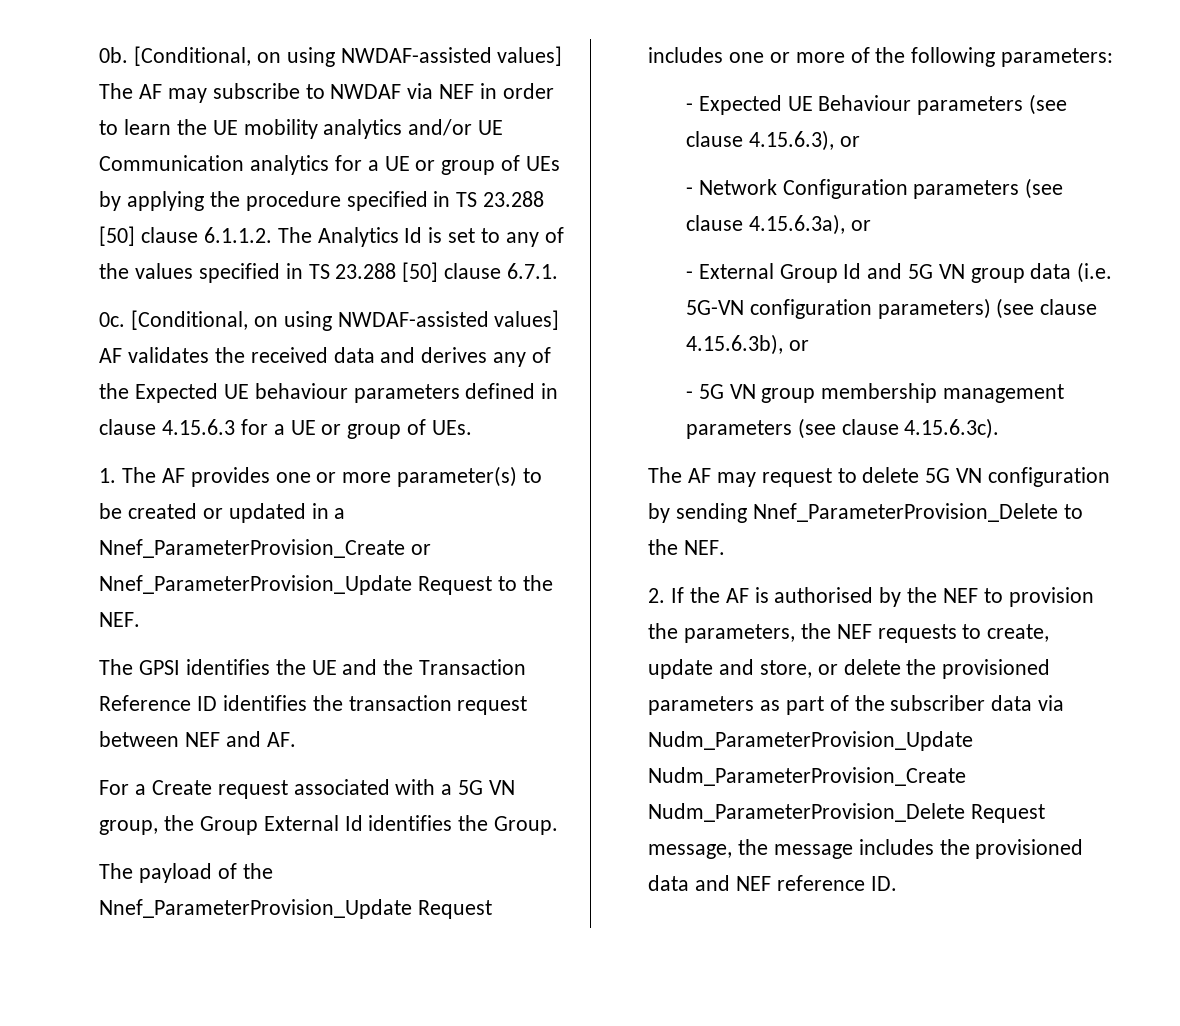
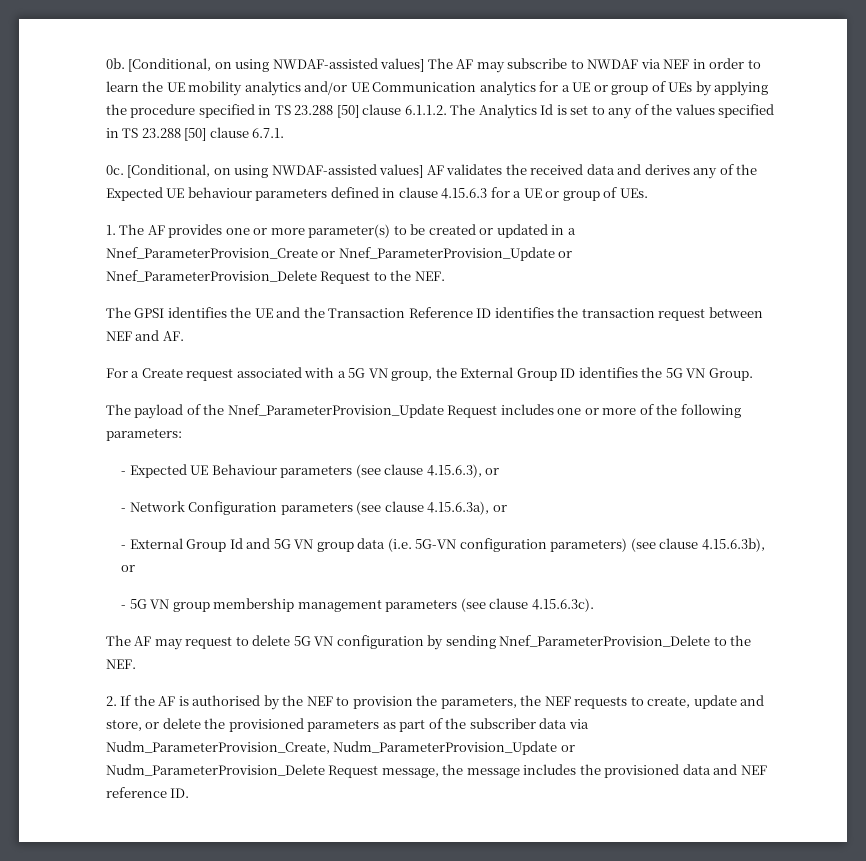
(413, 585) none -> [558,251,573,258] [105,270,317,282] or Nnef_ParameterProvision_Delete
[200,815,489,835] Group External Id identifies the -> [460,367,706,381] External Group ID identifies the 5G VN
[648,731,974,751] [648,767,967,786] Nudm_ParameterProvision_Update Nudm_ParameterProvision_Create -> [105,741,575,755] Nudm_ParameterProvision_Create, Nudm_ParameterProvision_Update or

